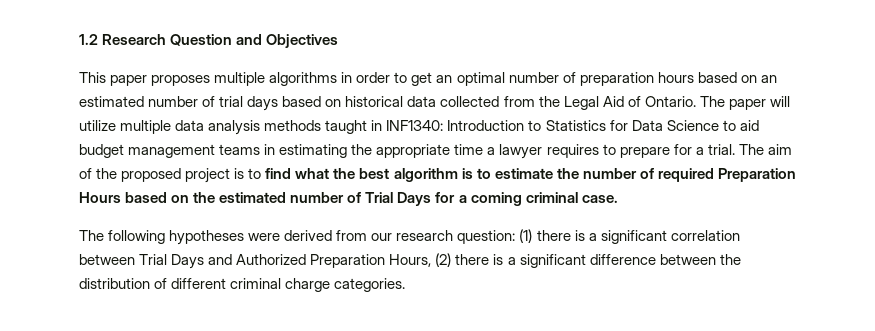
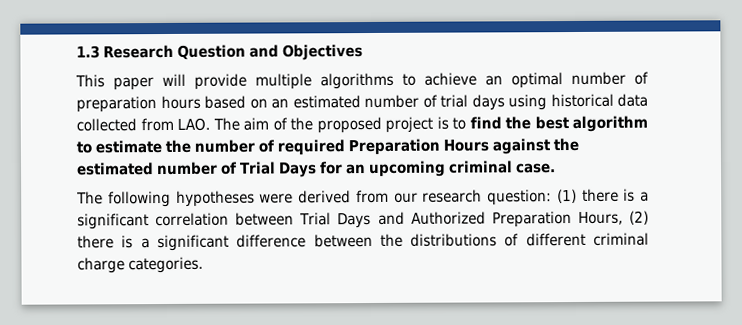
[79,34,98,45] 1.2 -> [76,45,100,59] 1.3
[151,72,433,86] proposes multiple algorithms in order to get -> [162,72,477,90] will provide multiple algorithms to achieve
[282,96,342,107] based on -> [508,94,547,111] using
[538,96,790,110] [79,120,759,135] [79,144,735,159] the Legal Aid of Ontario. The paper will utilize multiple data analysis methods taught in INF1340: Introduction to Statistics for Data Science to aid budget management teams in estimating the appropriate time a lawyer requires to prepare for a trial. -> [177,117,210,131] LAO.
[295,168,330,179] what -> (502, 123) none
[461,168,473,179] is -> (648, 124) none
[125,192,190,203] based on -> [492,138,551,155] against
[458,192,522,206] a coming -> [345,160,446,178] an upcoming
[79,278,150,289] distribution -> [410,233,498,247] distributions

